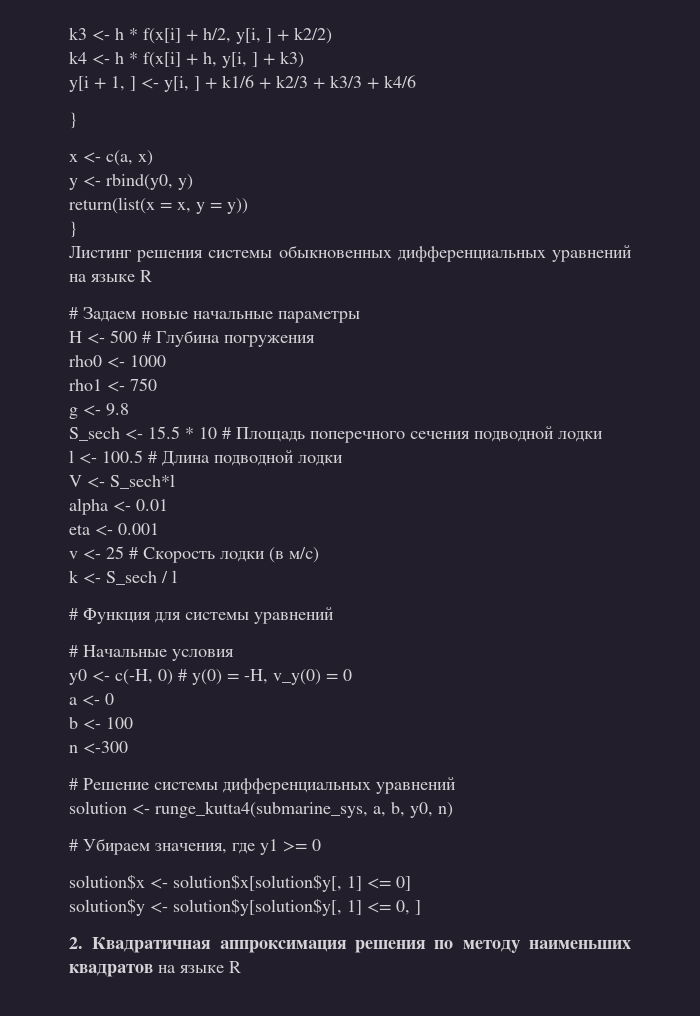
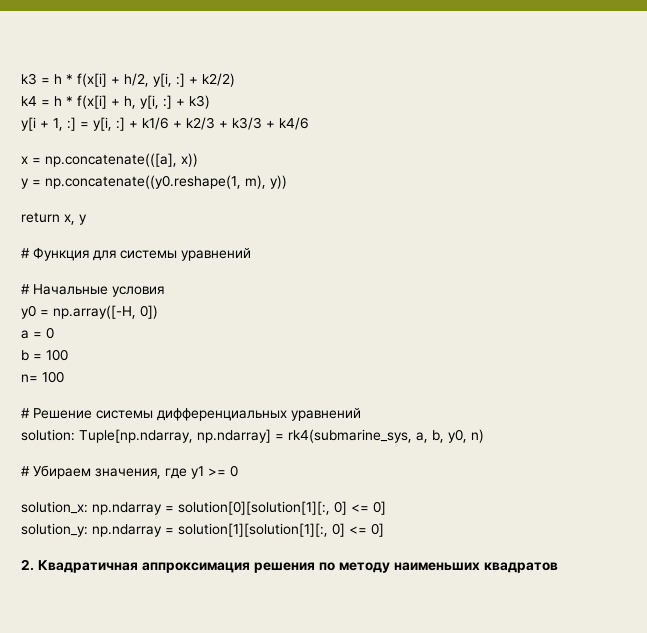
[92,30,110,41] <- -> [41,78,50,84] =
[266,28,272,43] ] -> [176,73,185,87] :]
[92,54,110,65] <- -> [41,100,50,106] =
[252,52,258,67] ] -> [163,95,172,109] :]
[130,76,200,92] ] <- y[i, ] -> [67,117,125,131] :] = y[i, :]
[69,112,78,129] // } -> (309, 123) none
[83,150,153,166] [69,174,193,190] [69,197,248,214] [69,221,78,238] [69,245,632,262] [69,270,152,282] [69,307,360,323] [69,330,315,347] [69,355,166,368] [69,378,157,392] [69,403,129,419] [69,426,603,443] [69,450,343,466] [69,474,175,489] [69,498,168,515] [69,523,159,536] [69,546,319,563] [69,570,177,585] <- c(a, x) // y <- rbind(y0, y) // return(list(x = x, y = y)) // } // Листинг решения системы обыкновенных дифференциальных уравнений на языке R // # Задаем новые начальные параметры // H <- 500 # Глубина погружения // rho0 <- 1000 // rho1 <- 750 // g <- 9.8 // S_sech <- 15.5 * 10 # Площадь поперечного сечения подводной лодки // l <- 100.5 # Длина подводной лодки // V <- S_sech*l // alpha <- 0.01 // eta <- 0.001 // v <- 25 # Скорость лодки (в м/с) // k <- S_sech / l -> [32,153,198,167] [21,175,287,189] [21,212,87,225] = np.concatenate(([a], x)) // y = np.concatenate((y0.reshape(1, m), y)) // return x, y
[92,669,321,685] <- c(-H, 0) # y(0) = -H, v_y(0) -> [40,305,158,319] [21,330,29,339] = np.array([-H, 0]) // a
[69,693,114,706] // a <- 0 -> (54, 333) none
[83,717,133,730] [69,741,128,754] <- 100 // n <-300 -> [33,349,68,361] [21,371,64,383] = 100 // n= 100
[69,801,368,818] solution <- runge_kutta4(submarine_sys, -> [21,429,412,443] solution: Tuple[np.ndarray, np.ndarray] = rk4(submarine_sys,
[69,874,411,892] [69,898,421,916] solution$x <- solution$x[solution$y[, 1] <= 0] // solution$y <- solution$y[solution$y[, 1] <= 0, ] -> [21,501,386,515] [21,523,384,537] solution_x: np.ndarray = solution[0][solution[1][:, 0] <= 0] // solution_y: np.ndarray = solution[1][solution[1][:, 0] <= 0]
[158,961,241,973] на языке R -> (558, 567) none

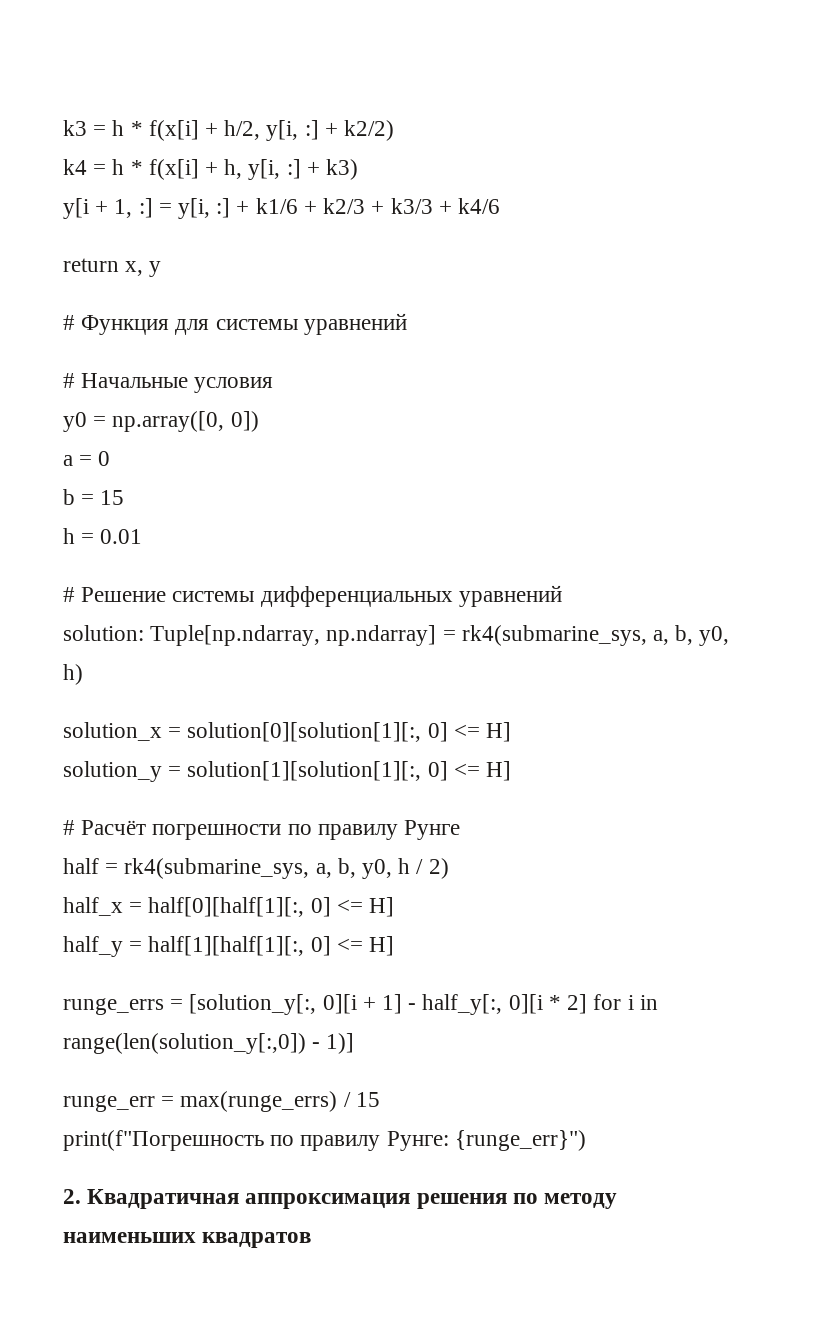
[21,153,198,167] [21,175,287,189] // x = np.concatenate(([a], x)) // y = np.concatenate((y0.reshape(1, m), y)) -> (500, 206) none
[53,305,136,319] np.array([-H, -> [112,411,225,432] np.array([0,
[46,349,68,361] [21,371,64,383] 100 // n= 100 -> [100,490,125,505] [63,528,143,544] 15 // h = 0.01
[471,429,484,443] [21,465,238,479] [21,501,162,515] n) // # Убираем значения, где y1 >= 0 // solution_x: np.ndarray -> [63,664,83,685] [63,722,162,741] h) // solution_x
[373,501,386,515] [21,523,162,537] 0] // solution_y: np.ndarray -> [486,722,512,742] [63,761,162,782] H] // solution_y
[371,523,384,537] 0] -> [486,761,512,781] [63,820,461,840] [63,858,449,879] [63,897,395,917] [63,936,395,957] [63,994,658,1015] [63,1033,355,1054] [63,1091,380,1112] [63,1130,586,1151] H] // # Расчёт погрешности по правилу Рунге // half = rk4(submarine_sys, a, b, y0, h / 2) // half_x = half[0][half[1][:, 0] <= H] // half_y = half[1][half[1][:, 0] <= H] // runge_errs = [solution_y[:, 0][i + 1] - half_y[:, 0][i * 2] for i in range(len(solution_y[:,0]) - 1)] // runge_err = max(runge_errs) / 15 // print(f"Погрешность по правилу Рунге: {runge_err}")

